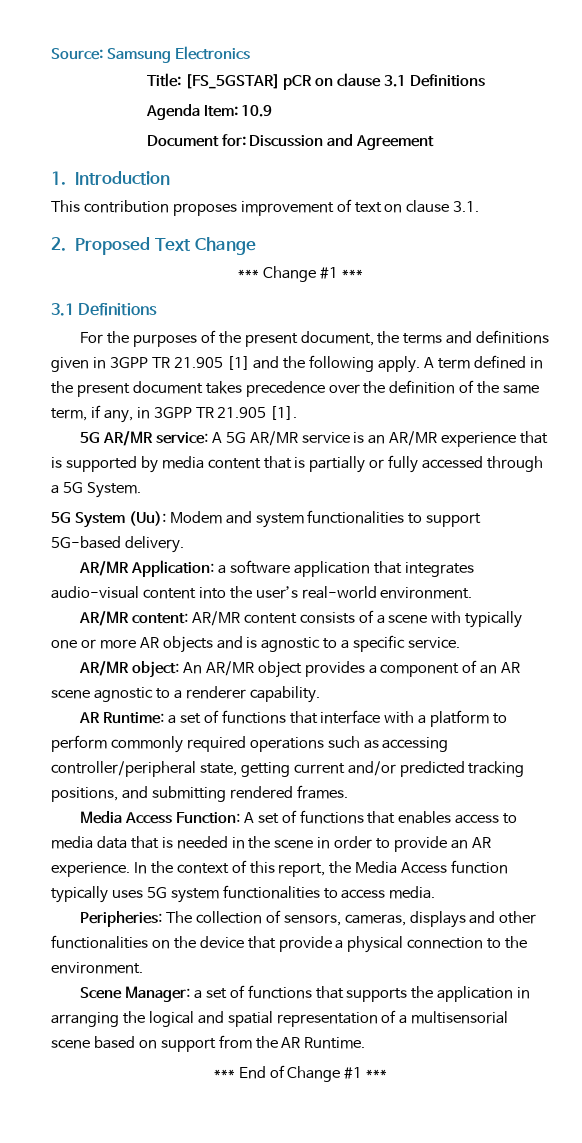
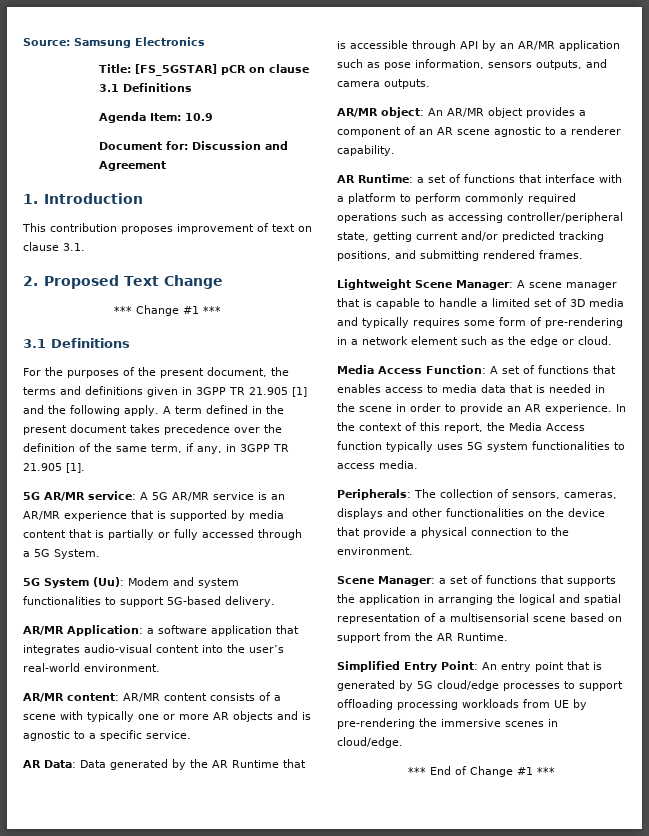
(461, 643) none -> [23,759,306,770] [337,40,620,51] [337,59,607,70] [337,79,430,89] // AR Data: Data generated by the AR Runtime that is accessible through API by an AR/MR application such as pose information, sensors outputs, and camera outputs.
(348, 792) none -> [337,279,617,290] [337,298,624,309] [337,317,623,328] [337,336,612,347] // Lightweight Scene Manager: A scene manager that is capable to handle a limited set of 3D media and typically requires some form of pre-rendering in a network element such as the edge or cloud.
[80,911,163,927] Peripheries: -> [337,489,411,500] Peripherals:
(366, 1043) none -> [337,661,602,672] [337,680,623,691] [337,699,587,710] [337,718,558,729] [337,737,403,748] // Simplified Entry Point: An entry point that is generated by 5G cloud/edge processes to support offloading processing workloads from UE by pre-rendering the immersive scenes in cloud/edge.

